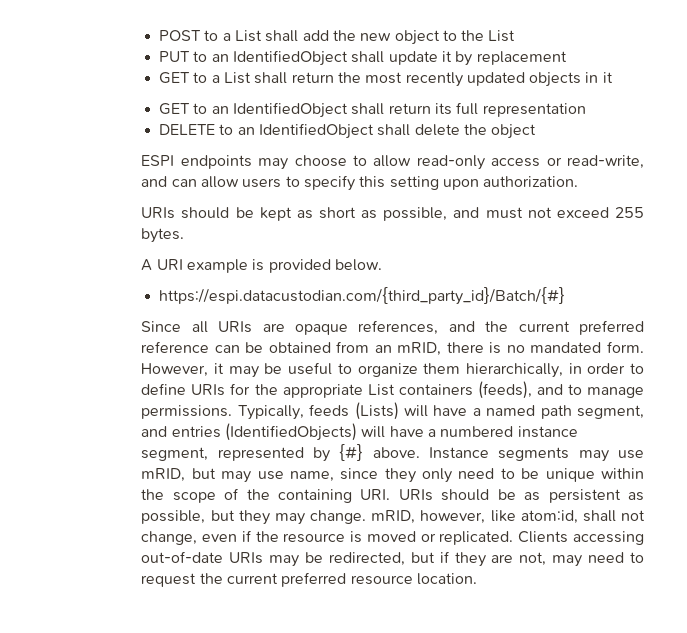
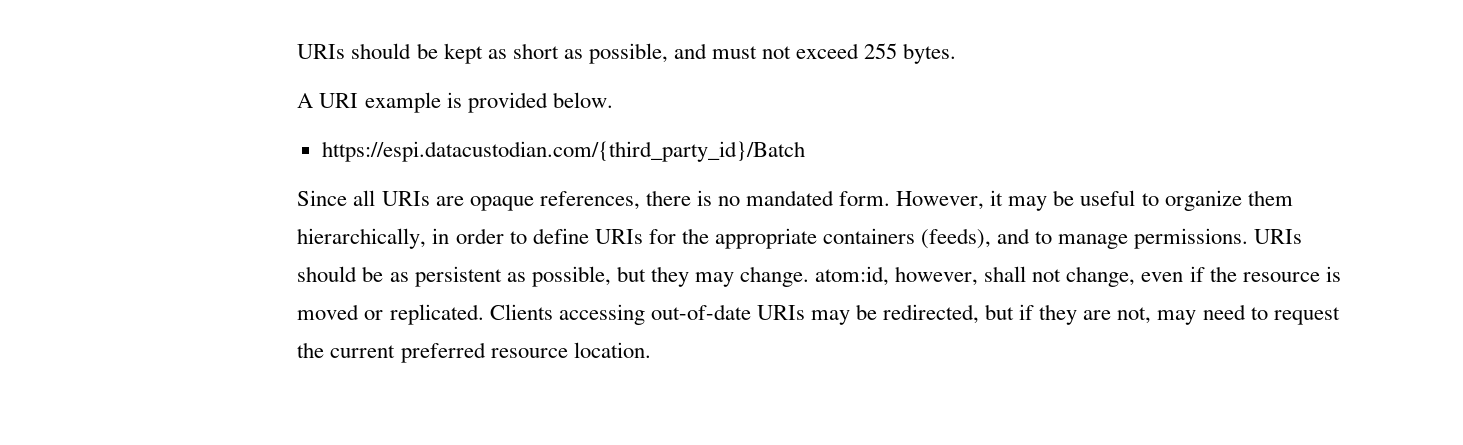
[158,30,516,45] [158,50,567,66] [158,72,613,87] [158,102,586,118] [158,123,537,139] [141,155,644,170] [141,175,579,191] POST to a List shall add the new object to the List // PUT to an IdentifiedObject shall update it by replacement // GET to a List shall return the most recently updated objects in it // GET to an IdentifiedObject shall return its full representation // DELETE to an IdentifiedObject shall delete the object // ESPI endpoints may choose to allow read-only access or read-write, and can allow users to specify this setting upon authorization. // -> (297, 51) none
[158,287,565,305] https://espi.datacustodian.com/{third_party_id}/Batch/{#} -> [322,141,806,162] https://espi.datacustodian.com/{third_party_id}/Batch
[448,320,644,335] [141,341,442,356] and the current preferred reference can be obtained from an mRID, -> (640, 200) none
[367,384,395,396] List -> (817, 238) none
[237,402,644,420] [141,423,578,441] [141,444,644,462] [141,468,644,483] [141,488,391,503] Typically, feeds (Lists) will have a named path segment, and entries (IdentifiedObjects) will have a numbered instance segment, represented by {#} above. Instance segments may use mRID, but may use name, since they only need to be unique within the scope of the containing URI. -> (1249, 238) none
[371,510,578,524] mRID, however, like atom:id, -> [815,266,979,286] atom:id, however,

